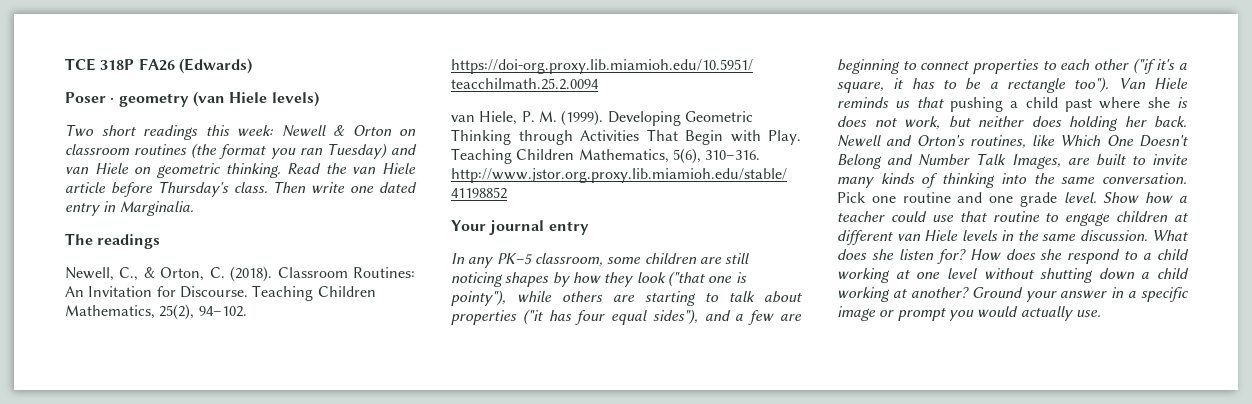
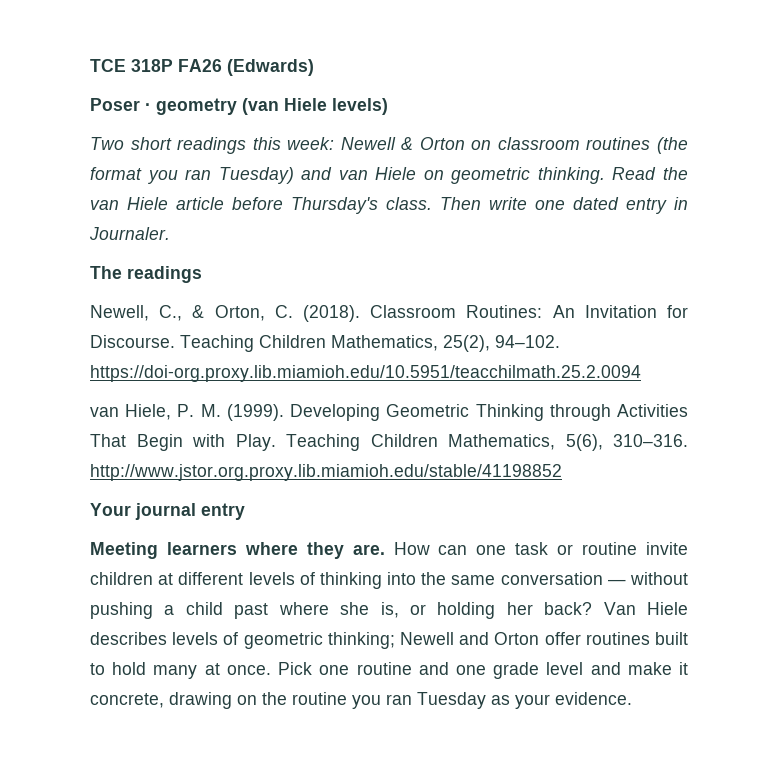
[119,201,194,216] Marginalia. -> [89,227,170,240] Journaler.
[451,253,750,268] [451,271,747,287] [451,290,802,306] [451,309,802,325] [837,58,1187,74] [837,77,1188,93] [837,97,944,108] In any PK–5 classroom, some children are still noticing shapes by how they look ("that one is pointy"), while others are starting to talk about properties ("it has four equal sides"), and a few are beginning to connect properties to each other ("if it's a square, it has to be a rectangle too"). Van Hiele reminds us that -> [90,542,689,559] [90,572,688,589] Meeting learners where they are. How can one task or routine invite children at different levels of thinking into the same conversation — without
[1177,97,1188,108] [837,116,1187,131] [837,135,1188,148] [837,153,1188,169] [837,173,1187,188] is does not work, but neither does holding her back. Newell and Orton's routines, like Which One Doesn't Belong and Number Talk Images, are built to invite many kinds of thinking into the same conversation. -> [380,602,688,619] [90,632,688,649] [90,662,271,679] is, or holding her back? Van Hiele describes levels of geometric thinking; Newell and Orton offer routines built to hold many at once.
[1063,192,1187,203] [837,211,1188,226] [837,230,1188,245] [837,249,1189,264] [837,268,1189,283] [837,287,1189,302] [837,306,1101,321] level. Show how a teacher could use that routine to engage children at different van Hiele levels in the same discussion. What does she listen for? How does she respond to a child working at one level without shutting down a child working at another? Ground your answer in a specific image or prompt you would actually use. -> [546,662,688,675] [90,692,632,709] level and make it concrete, drawing on the routine you ran Tuesday as your evidence.

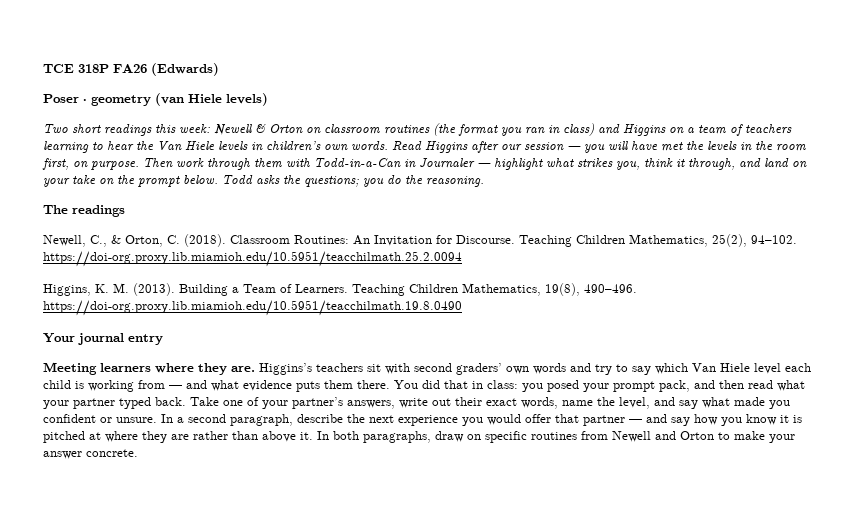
[218,167,688,184] [90,197,688,214] [89,227,170,240] Tuesday) and van Hiele on geometric thinking. Read the van Hiele article before Thursday's class. Then write one dated entry in Journaler. -> [548,123,792,136] [43,141,806,153] [42,158,807,170] [43,175,484,187] in class) and Higgins on a team of teachers learning to hear the Van Hiele levels in children’s own words. Read Higgins after our session — you will have met the levels in the room first, on purpose. Then work through them with Todd-in-a-Can in Journaler — highlight what strikes you, think it through, and land on your take on the prompt below. Todd asks the questions; you do the reasoning.
[90,404,688,421] [90,434,688,451] [90,464,562,481] van Hiele, P. M. (1999). Developing Geometric Thinking through Activities That Begin with Play. Teaching Children Mathematics, 5(6), 310–316. http://www.jstor.org.proxy.lib.miamioh.edu/stable/41198852 -> [43,283,637,296] [43,300,462,316] Higgins, K. M. (2013). Building a Team of Learners. Teaching Children Mathematics, 19(8), 490–496. https://doi-org.proxy.lib.miamioh.edu/10.5951/teacchilmath.19.8.0490
[393,542,689,555] [90,572,688,589] [90,602,688,619] [90,632,688,649] [90,662,688,679] [90,692,632,709] How can one task or routine invite children at different levels of thinking into the same conversation — without pushing a child past where she is, or holding her back? Van Hiele describes levels of geometric thinking; Newell and Orton offer routines built to hold many at once. Pick one routine and one grade level and make it concrete, drawing on the routine you ran Tuesday as your evidence. -> [259,363,811,375] [43,380,805,392] [43,397,790,409] [43,414,802,426] [43,431,795,443] [43,449,138,459] Higgins’s teachers sit with second graders’ own words and try to say which Van Hiele level each child is working from — and what evidence puts them there. You did that in class: you posed your prompt pack, and then read what your partner typed back. Take one of your partner’s answers, write out their exact words, name the level, and say what made you confident or unsure. In a second paragraph, describe the next experience you would offer that partner — and say how you know it is pitched at where they are rather than above it. In both paragraphs, draw on specific routines from Newell and Orton to make your answer concrete.

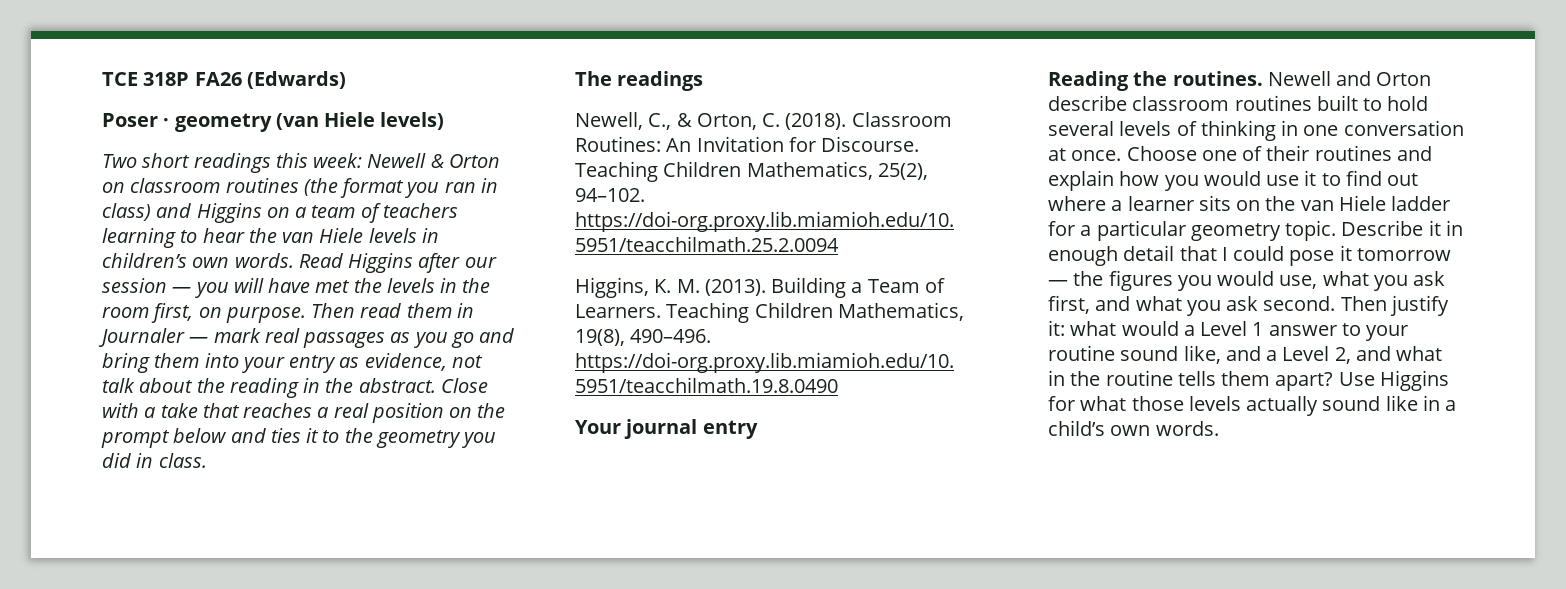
[157,141,182,151] Van -> [282,232,315,243] van
[176,158,807,170] [43,175,484,187] work through them with Todd-in-a-Can in Journaler — highlight what strikes you, think it through, and land on your take on the prompt below. Todd asks the questions; you do the reasoning. -> [360,303,474,318] [98,328,515,348] [102,353,483,373] [102,378,488,398] [102,403,506,423] [101,428,497,448] [102,453,207,468] read them in Journaler — mark real passages as you go and bring them into your entry as evidence, not talk about the reading in the abstract. Close with a take that reaches a real position on the prompt below and ties it to the geometry you did in class.
[43,362,811,375] [43,380,805,392] [43,397,790,409] [43,414,802,426] [43,431,795,443] [43,449,138,459] Meeting learners where they are. Higgins’s teachers sit with second graders’ own words and try to say which Van Hiele level each child is working from — and what evidence puts them there. You did that in class: you posed your prompt pack, and then read what your partner typed back. Take one of your partner’s answers, write out their exact words, name the level, and say what made you confident or unsure. In a second paragraph, describe the next experience you would offer that partner — and say how you know it is pitched at where they are rather than above it. In both paragraphs, draw on specific routines from Newell and Orton to make your answer concrete. -> [1048,71,1432,91] [1048,95,1429,111] [1048,120,1464,141] [1048,145,1432,161] [1048,170,1419,191] [1048,195,1451,211] [1048,220,1463,241] [1048,245,1451,266] [1048,270,1446,291] [1048,295,1449,316] [1048,320,1409,341] [1048,345,1443,364] [1048,370,1449,391] [1048,395,1457,416] [1048,420,1219,436] Reading the routines. Newell and Orton describe classroom routines built to hold several levels of thinking in one conversation at once. Choose one of their routines and explain how you would use it to find out where a learner sits on the van Hiele ladder for a particular geometry topic. Describe it in enough detail that I could pose it tomorrow — the figures you would use, what you ask first, and what you ask second. Then justify it: what would a Level 1 answer to your routine sound like, and a Level 2, and what in the routine tells them apart? Use Higgins for what those levels actually sound like in a child’s own words.

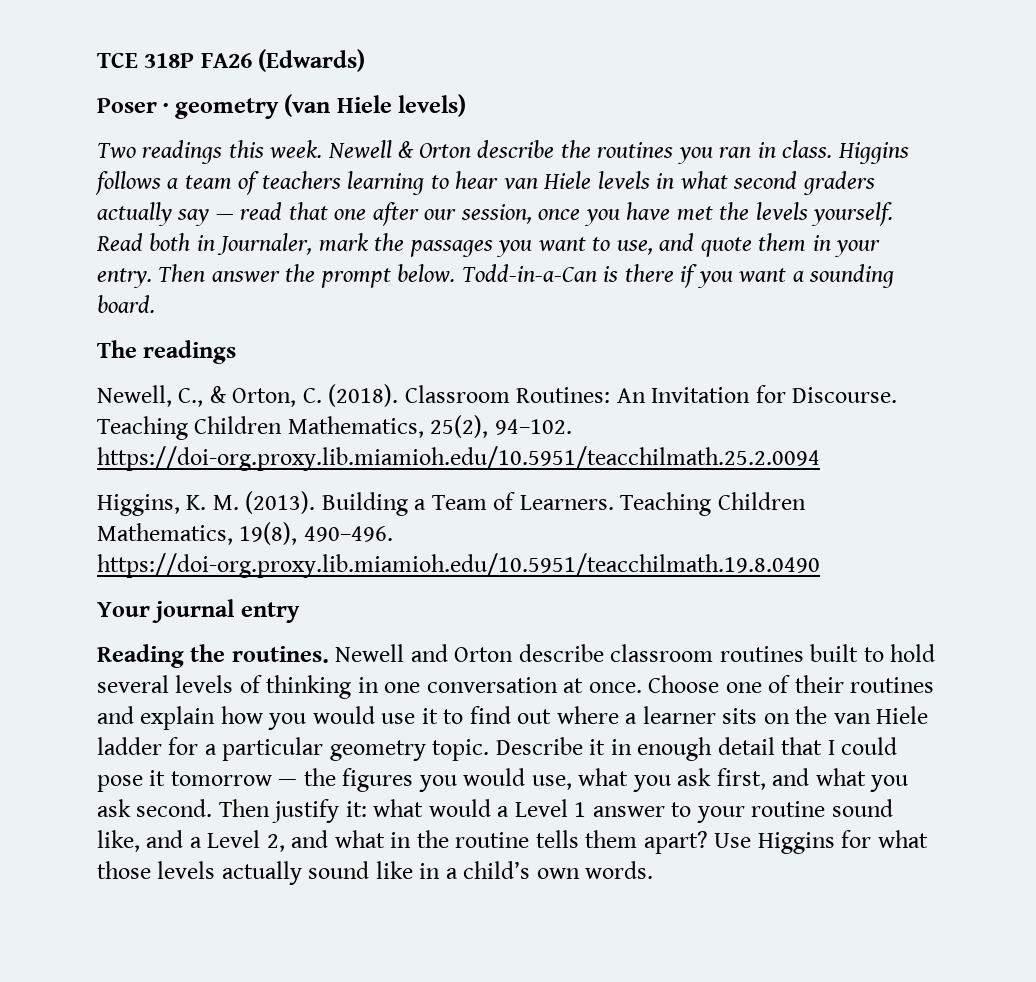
[142,153,191,168] short -> (136, 150) none
[313,153,363,168] week: -> [269,140,323,158] week.
[102,178,498,198] [102,203,290,223] on classroom routines (the format you ran in class) and Higgins on -> [477,140,909,164] [95,171,161,195] describe the routines you ran in class. Higgins follows
[248,228,277,243] the -> (499, 180) none
[102,253,497,273] [102,278,491,298] [102,303,474,323] [98,328,515,348] [102,353,483,373] [102,378,488,398] [102,403,506,423] [101,428,497,448] [102,453,207,468] children’s own words. Read Higgins after our session — you will have met the levels in the room first, on purpose. Then read them in Journaler — mark real passages as you go and bring them into your entry as evidence, not talk about the reading in the abstract. Close with a take that reaches a real position on the prompt below and ties it to the geometry you did in class. -> [679,171,875,195] [97,202,894,226] [96,233,881,257] [97,264,895,288] [97,295,155,313] what second graders actually say — read that one after our session, once you have met the levels yourself. Read both in Journaler, mark the passages you want to use, and quote them in your entry. Then answer the prompt below. Todd-in-a-Can is there if you want a sounding board.

